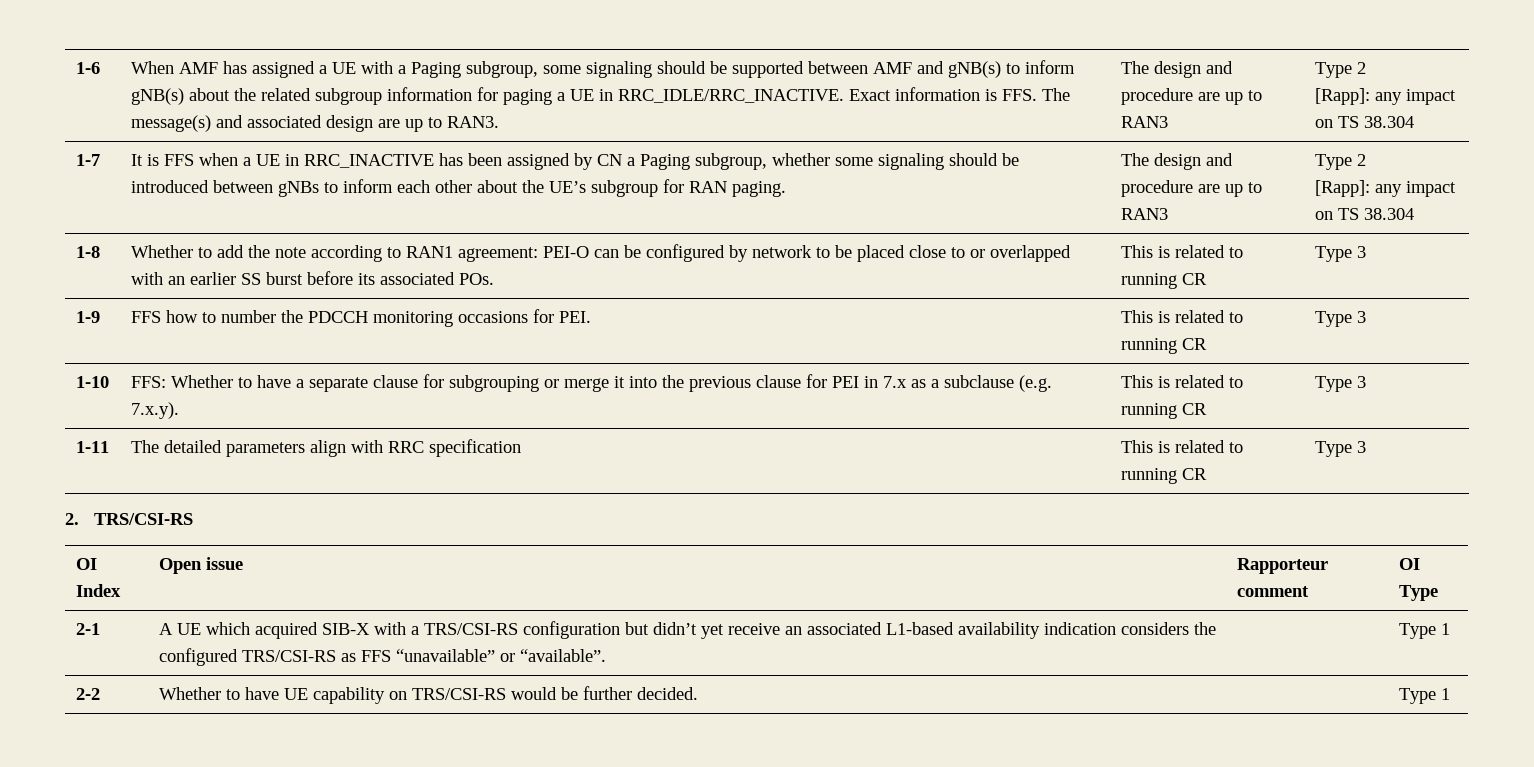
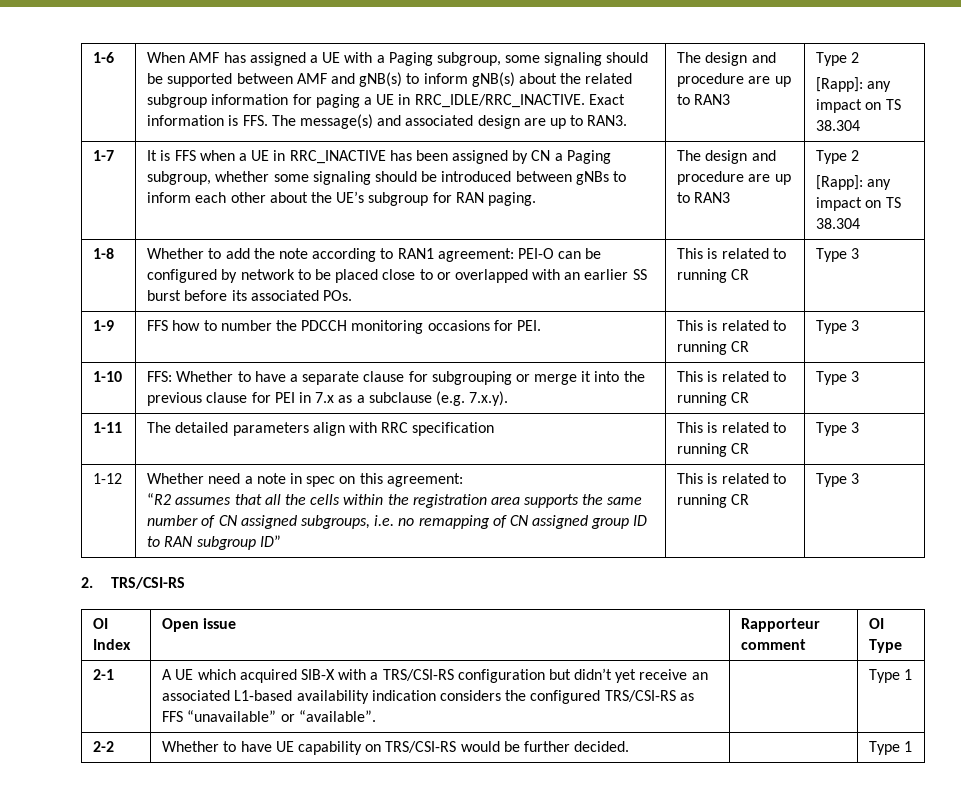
(1366, 447) none -> [93,473,123,484] [147,473,463,487] [147,493,643,508] [147,515,648,529] [147,535,281,550] [677,473,786,484] [677,494,750,508] [816,473,860,487] // 1-12 | Whether need a note in spec on this agreement: // “R2 assumes that all the cells within the registration area supports the same number of CN assigned subgroups, i.e. no remapping of CN assigned group ID to RAN subgroup ID” | This is related to running CR | Type 3

